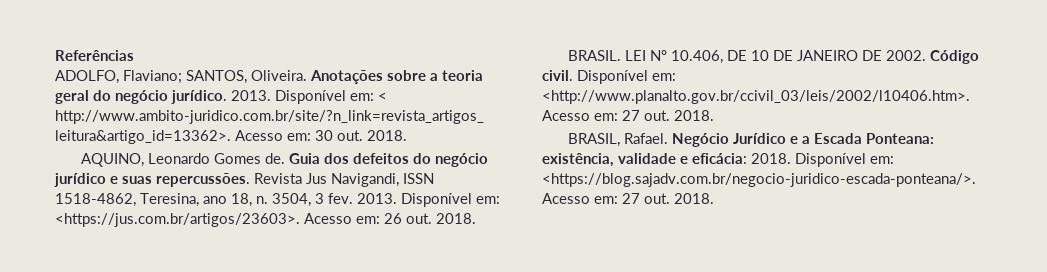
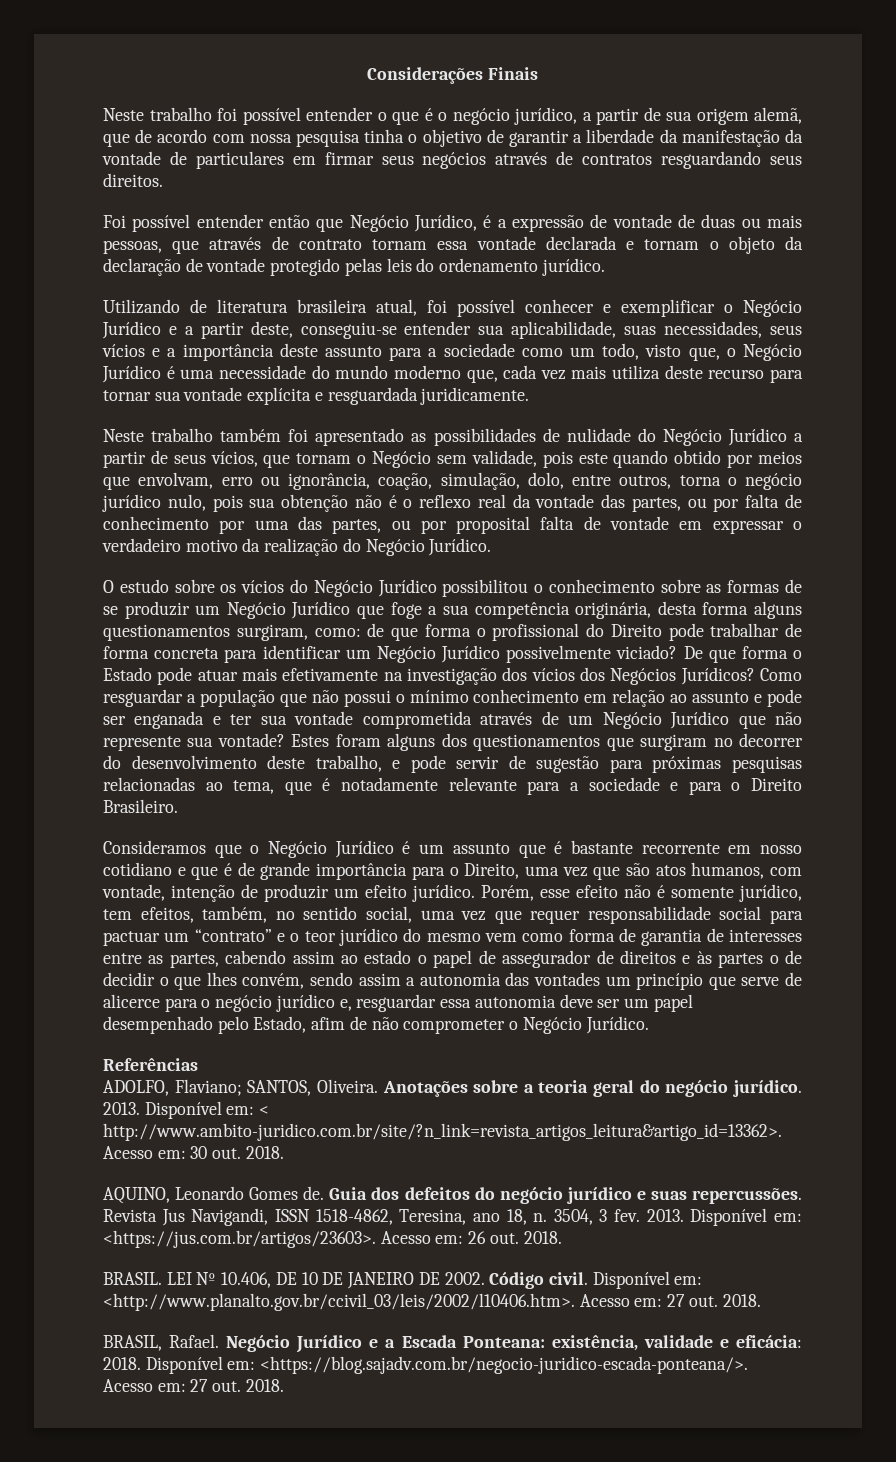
(55, 55) none -> [367,67,538,84] [103,107,802,125] [103,129,803,147] [102,151,802,169] [103,173,163,187] [103,214,803,232] [103,236,804,254] [103,258,605,276] [103,299,802,317] [102,321,802,339] [102,343,803,361] [102,365,803,383] [103,387,530,405] [103,428,804,446] [103,450,803,468] [103,472,802,490] [102,494,802,512] [103,516,802,534] [102,538,492,556] [103,579,803,597] [103,601,803,619] [103,623,802,641] [103,645,802,663] [103,667,802,685] [103,689,803,707] [103,711,802,729] [103,733,803,751] [103,755,802,773] [103,777,803,795] [103,799,178,813] [103,840,803,858] [103,862,802,880] [102,884,802,902] [103,906,803,924] [103,928,803,946] [103,950,802,968] [103,972,803,990] [103,994,693,1012] [103,1016,649,1034] Considerações Finais // Neste trabalho foi possível entender o que é o negócio jurídico, a partir de sua origem alemã, que de acordo com nossa pesquisa tinha o objetivo de garantir a liberdade da manifestação da vontade de particulares em firmar seus negócios através de contratos resguardando seus direitos. // Foi possível entender então que Negócio Jurídico, é a expressão de vontade de duas ou mais pessoas, que através de contrato tornam essa vontade declarada e tornam o objeto da declaração de vontade protegido pelas leis do ordenamento jurídico. // Utilizando de literatura brasileira atual, foi possível conhecer e exemplificar o Negócio Jurídico e a partir deste, conseguiu-se entender sua aplicabilidade, suas necessidades, seus vícios e a importância deste assunto para a sociedade como um todo, visto que, o Negócio Jurídico é uma necessidade do mundo moderno que, cada vez mais utiliza deste recurso para tornar sua vontade explícita e resguardada juridicamente. // Neste trabalho também foi apresentado as possibilidades de nulidade do Negócio Jurídico a partir de seus vícios, que tornam o Negócio sem validade, pois este quando obtido por meios que envolvam, erro ou ignorância, coação, simulação, dolo, entre outros, torna o negócio jurídico nulo, pois sua obtenção não é o reflexo real da vontade das partes, ou por falta de conhecimento por uma das partes, ou por proposital falta de vontade em expressar o verdadeiro motivo da realização do Negócio Jurídico. // O estudo sobre os vícios do Negócio Jurídico possibilitou o conhecimento sobre as formas de se produzir um Negócio Jurídico que foge a sua competência originária, desta forma alguns questionamentos surgiram, como: de que forma o profissional do Direito pode trabalhar de forma concreta para identificar um Negócio Jurídico possivelmente viciado? De que forma o Estado pode atuar mais efetivamente na investigação dos vícios dos Negócios Jurídicos? Como resguardar a população que não possui o mínimo conhecimento em relação ao assunto e pode ser enganada e ter sua vontade comprometida através de um Negócio Jurídico que não represente sua vontade? Estes foram alguns dos questionamentos que surgiram no decorrer do desenvolvimento deste trabalho, e pode servir de sugestão para próximas pesquisas relacionadas ao tema, que é notadamente relevante para a sociedade e para o Direito Brasileiro. // Consideramos que o Negócio Jurídico é um assunto que é bastante recorrente em nosso cotidiano e que é de grande importância para o Direito, uma vez que são atos humanos, com vontade, intenção de produzir um efeito jurídico. Porém, esse efeito não é somente jurídico, tem efeitos, também, no sentido social, uma vez que requer responsabilidade social para pactuar um “contrato” e o teor jurídico do mesmo vem como forma de garantia de interesses entre as partes, cabendo assim ao estado o papel de assegurador de direitos e às partes o de decidir o que lhes convém, sendo assim a autonomia das vontades um princípio que serve de alicerce para o negócio jurídico e, resguardar essa autonomia deve ser um papel desempenhado pelo Estado, afim de não comprometer o Negócio Jurídico. //

